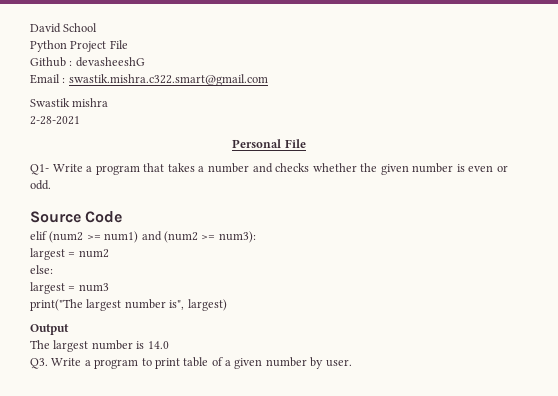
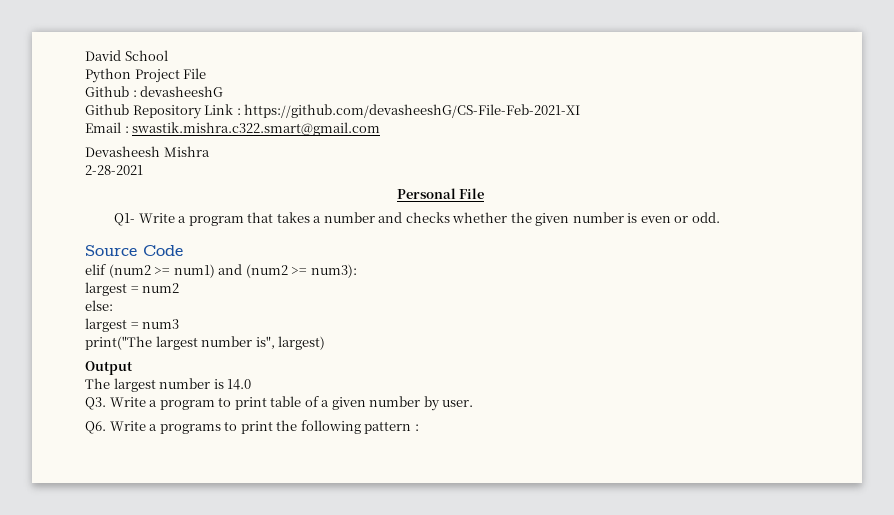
(145, 62) none -> [85,104,581,119] // Github Repository Link : https://github.com/devasheeshG/CS-File-Feb-2021-XI
[30,98,109,107] Swastik mishra -> [85,146,210,157] Devasheesh Mishra
(352, 363) none -> [85,420,419,434] // Q6. Write a programs to print the following pattern :

